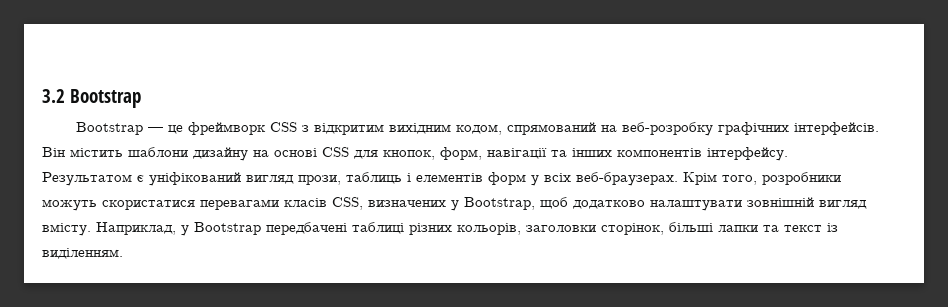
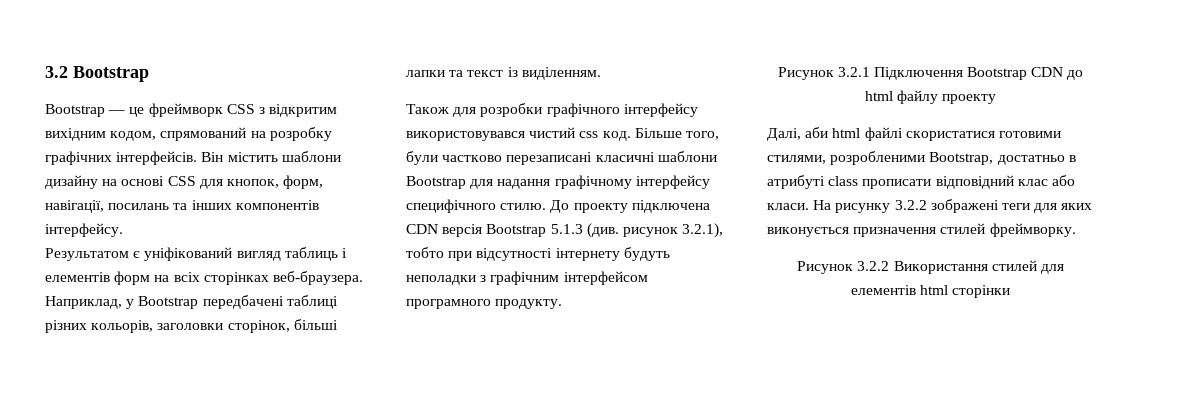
[622,122,714,136] веб-розробку -> [269,127,332,141] розробку
[487,148,547,159] навігації -> [45,200,170,213] навігації, посилань
[298,175,341,185] прози, -> (281, 256) none
[531,172,841,186] [42,197,867,211] [42,223,91,236] у всіх веб-браузерах. Крім того, розробники можуть скористатися перевагами класів CSS, визначених у Bootstrap, щоб додатково налаштувати зовнішній вигляд вмісту. -> [154,271,363,285] на всіх сторінках веб-браузера.
(123, 253) none -> [406,103,698,117] [406,127,719,141] [406,151,717,165] [406,175,710,189] [406,199,710,213] [406,223,724,238] [406,247,670,261] [406,271,648,285] [406,299,563,309] [777,67,1084,80] [864,90,997,104] [767,127,1061,141] [767,151,1076,165] [767,175,1075,189] [767,199,1093,213] [767,223,1076,237] [797,260,1064,274] [850,285,1011,298] // Також для розробки графічного інтерфейсу використовувався чистий сss код. Більше того, були частково перезаписані класичні шаблони Bootstrap для надання графічному інтерфейсу специфічного стилю. До проекту підключена CDN версія Bootstrap 5.1.3 (див. рисунок 3.2.1), тобто при відсутності інтернету будуть неполадки з графічним інтерфейсом програмного продукту. // Рисунок 3.2.1 Підключення Bootstrap CDN до html файлу проекту // Далі, аби html файлі скористатися готовими стилями, розробленими Bootstrap, достатньо в атрибуті class прописати відповідний клас або класи. На рисунку 3.2.2 зображені теги для яких виконується призначення стилей фреймворку. // Рисунок 3.2.2 Використання стилей для елементів html сторінки

